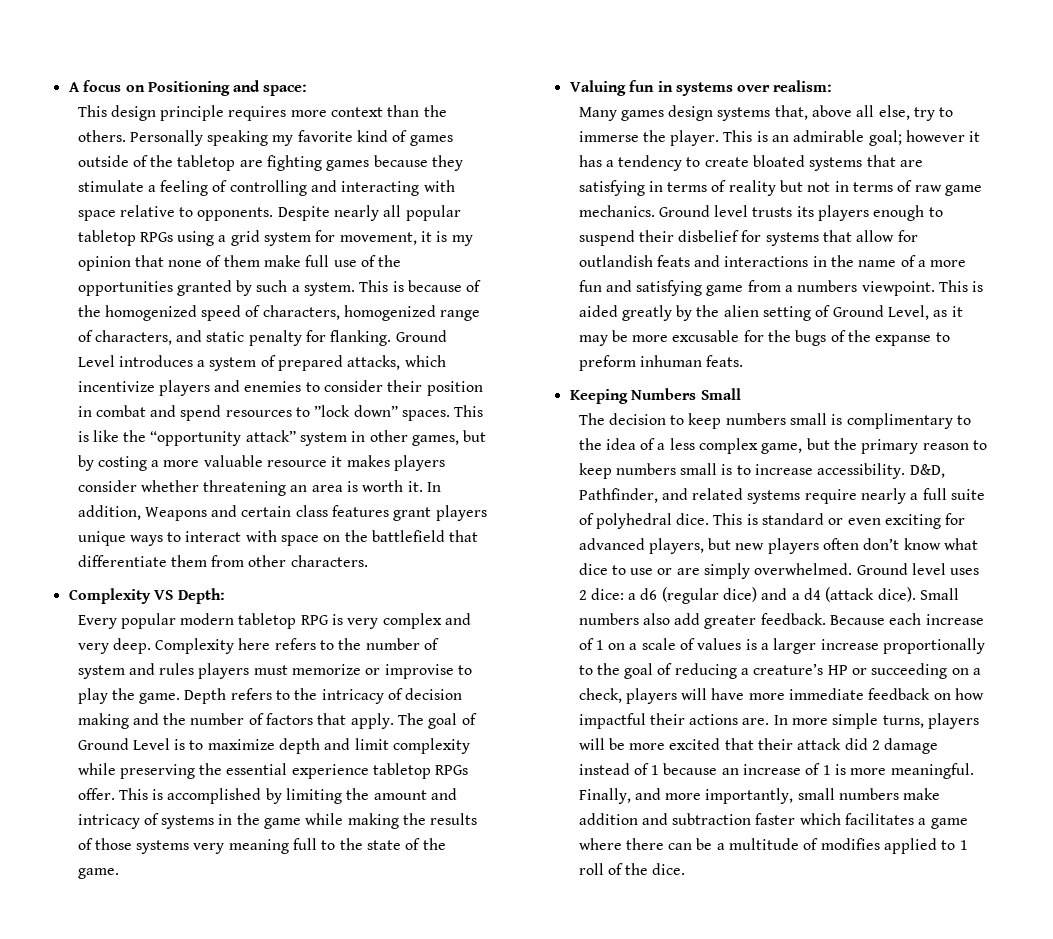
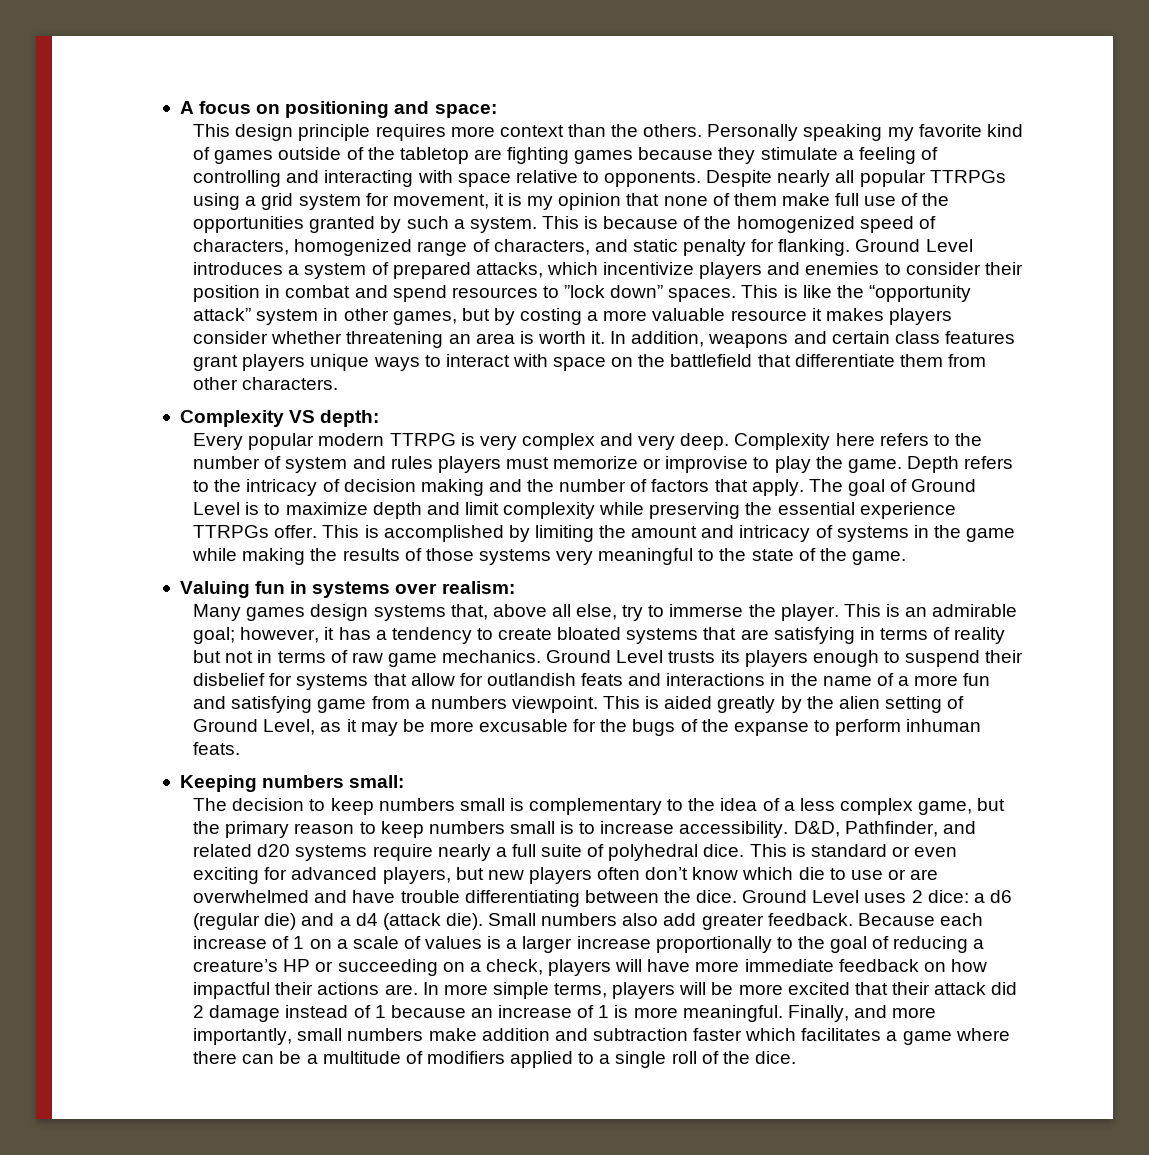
[147,81,230,96] Positioning -> [285,101,390,118] positioning
[77,230,173,246] tabletop RPGs -> [929,170,1006,183] TTRPGs
[144,507,207,521] Weapons -> [708,334,789,348] weapons
[177,588,225,604] Depth: -> [320,410,380,427] depth:
[238,613,329,629] tabletop RPG -> [389,433,456,446] TTRPG
[373,763,469,779] tabletop RPGs -> [193,525,270,538] TTRPGs
[228,838,318,854] meaning full -> [598,548,694,565] meaningful
[906,130,966,142] however -> [240,627,320,643] however,
[714,205,749,217] level -> [616,650,664,663] Level
[578,355,636,371] preform -> [835,719,902,736] perform
[631,388,741,400] Numbers Small -> [262,775,405,788] numbers small:
[846,413,953,429] complimentary -> [529,798,663,815] complementary
(744, 494) none -> [257,844,291,857] d20
[944,538,979,550] [578,563,608,575] what dice -> [742,867,825,880] which die
[704,563,947,579] simply overwhelmed. Ground level -> [193,890,860,907] overwhelmed and have trouble differentiating between the dice. Ground Level
[723,587,758,602] dice) -> [264,913,297,930] die)
[877,587,916,602] dice). -> [445,913,483,930] die).
[882,715,924,728] turns, -> [554,983,608,998] terms,
[820,838,880,850] modifies -> [426,1051,505,1064] modifiers
[959,840,968,850] 1 -> [599,1051,667,1068] a single

